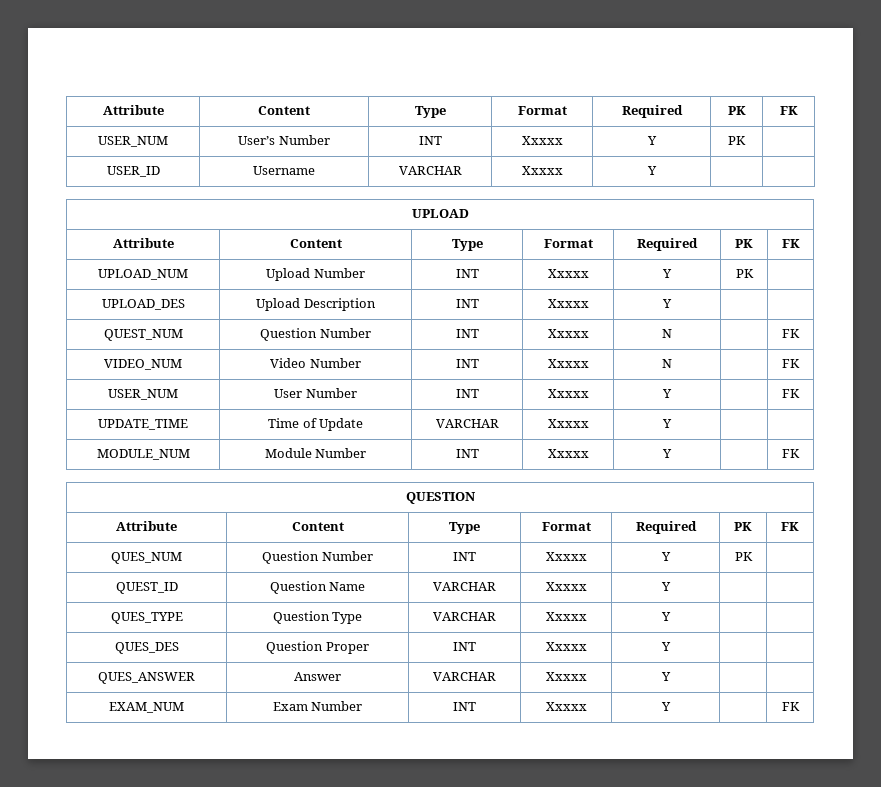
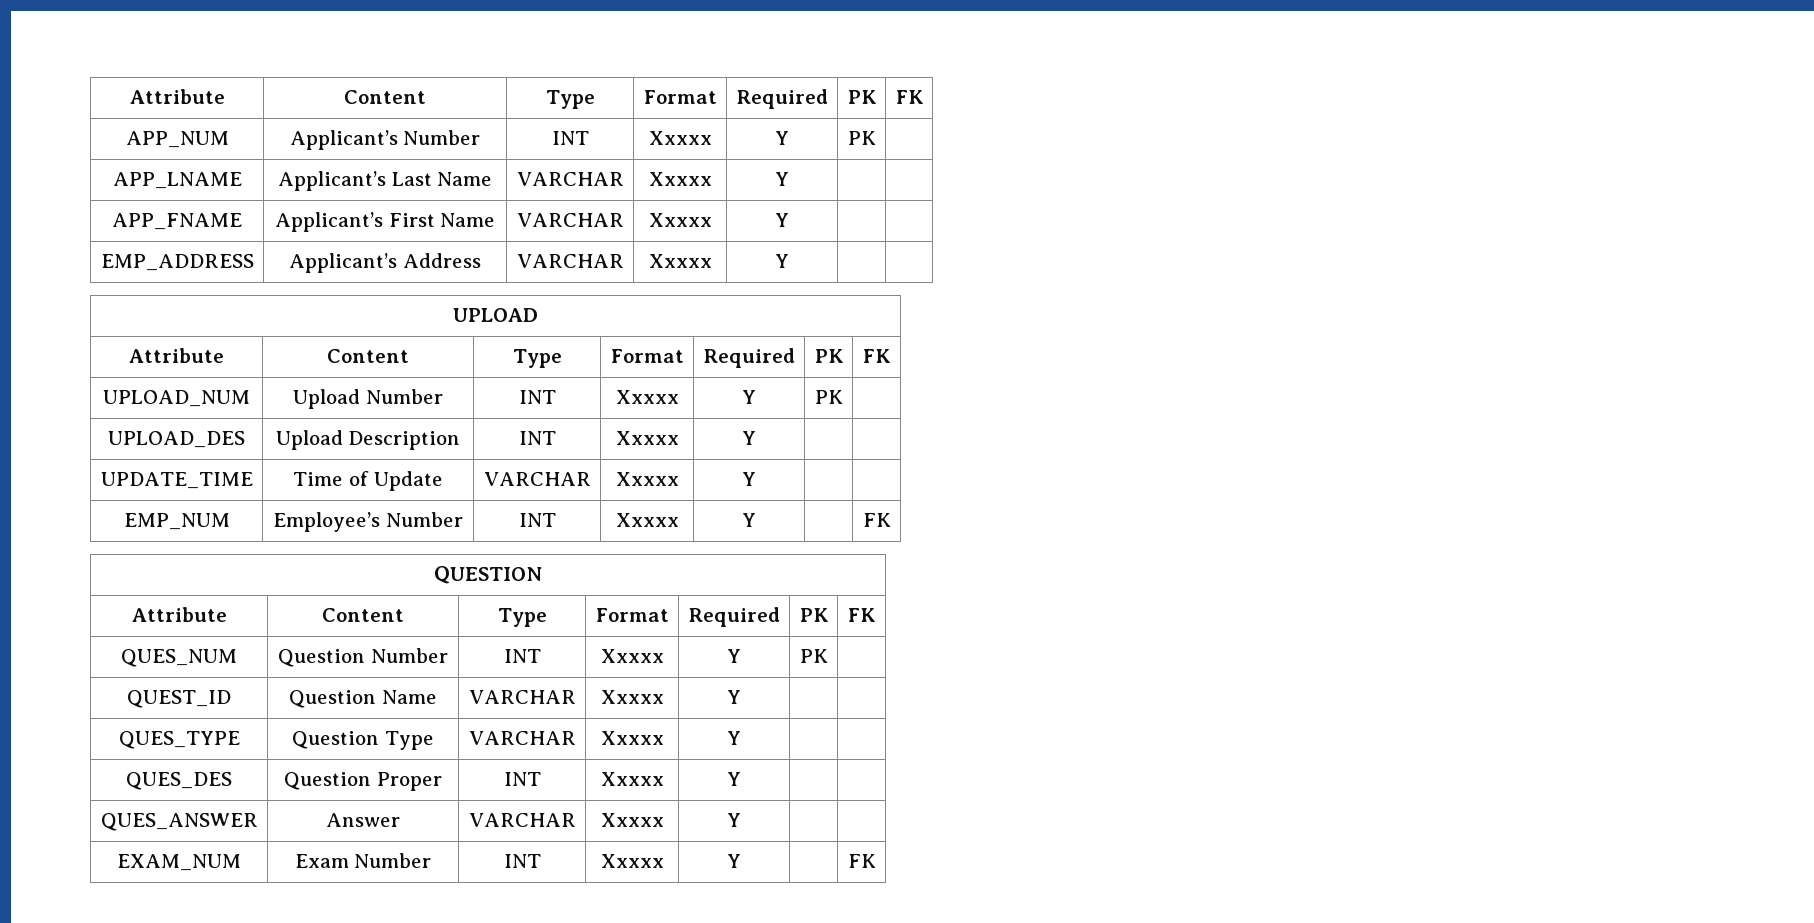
[102,105,164,115] [258,106,310,115] [414,106,446,118] [517,106,567,115] [621,105,683,118] [727,106,746,115] [779,106,798,115] [98,136,168,147] [238,135,330,145] [418,136,442,145] [521,136,563,145] [646,136,657,145] [728,136,746,145] [106,166,160,177] [252,166,315,175] Attribute | Content | Type | Format | Required | PK | FK // USER_NUM | User’s Number | INT | Xxxxx | Y | PK | // USER_ID | Username -> [129,89,225,104] [344,90,426,104] [545,90,595,109] [643,90,717,104] [736,89,828,109] [847,90,877,104] [895,90,924,104] [125,131,229,148] [289,130,481,150] [551,131,589,145] [648,131,712,145] [775,131,789,145] [847,131,876,145] [112,172,242,189] [277,171,493,191] [516,172,624,186] [648,172,712,186] [775,172,789,186] [112,213,242,230] [274,212,496,232] [516,213,624,227] [648,213,712,227] [775,213,789,227] [100,254,254,271] [289,253,481,273] Attribute | Content | Type | Format | Required | PK | FK // APP_NUM | Applicant’s Number | INT | Xxxxx | Y | PK | // APP_LNAME | Applicant’s Last Name | VARCHAR | Xxxxx | Y | | // APP_FNAME | Applicant’s First Name | VARCHAR | Xxxxx | Y | | // EMP_ADDRESS | Applicant’s Address
[103,329,183,341] [260,328,371,341] [455,329,479,338] [547,329,589,338] [662,329,672,338] [782,329,800,338] [104,359,182,370] [270,358,361,368] [455,359,479,368] [547,359,589,368] [662,359,672,368] [782,359,800,368] [108,389,178,400] [274,388,357,398] [455,389,479,398] [547,389,589,398] [662,389,672,398] [782,389,800,398] // QUEST_NUM | Question Number | INT | Xxxxx | N | | FK // VIDEO_NUM | Video Number | INT | Xxxxx | N | | FK // USER_NUM | User Number | INT | Xxxxx | Y | | FK -> (756, 438) none
[96,449,190,460] [264,448,312,458] MODULE_NUM | Module -> [123,513,230,530] [273,512,381,532] EMP_NUM | Employee’s

